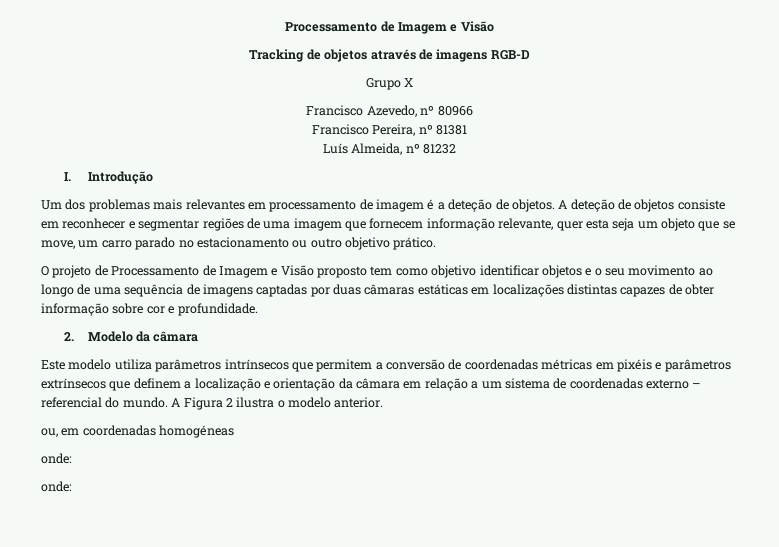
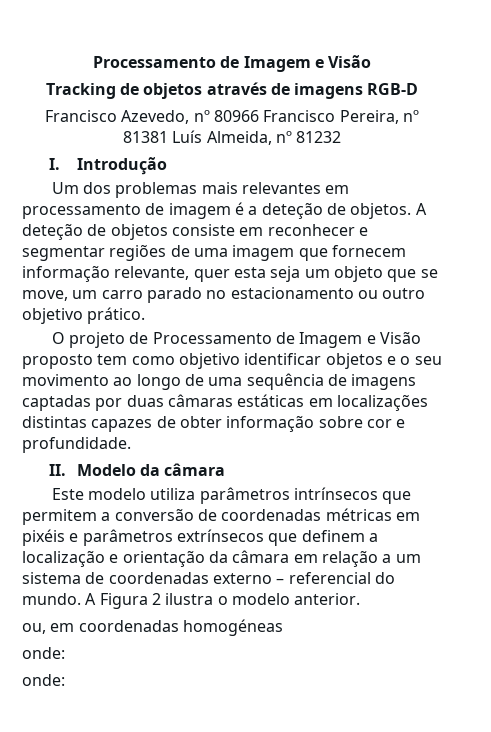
[365,78,414,90] // Grupo X -> (419, 89) none
(473, 111) // -> (259, 116) none
(468, 130) // -> (168, 137) none
[64,332,75,341] 2. -> [49,464,67,476] II.

